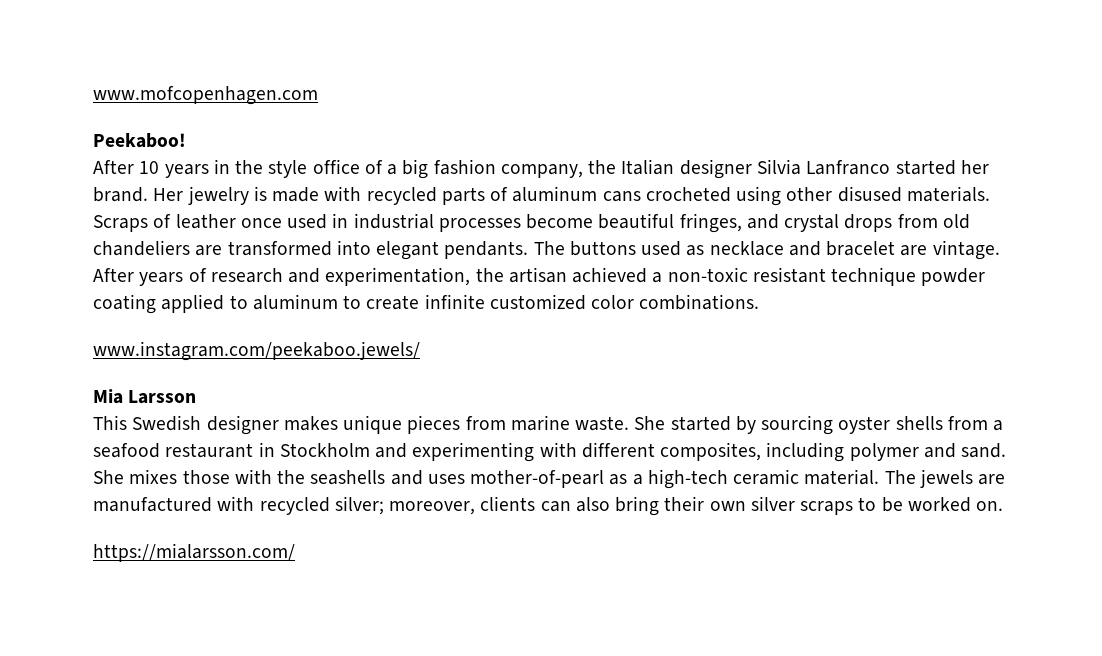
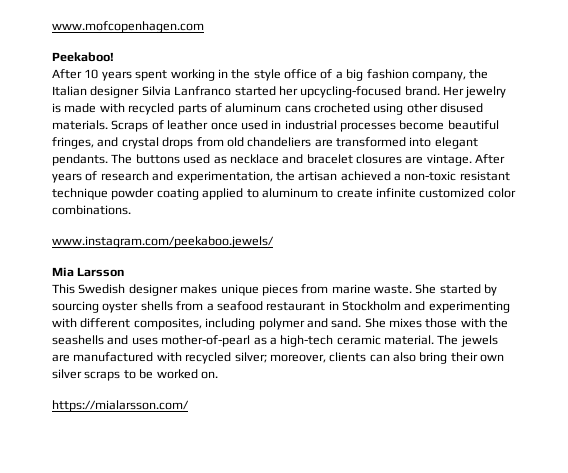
(209, 171) none -> [135,69,215,81] spent working
(989, 167) none -> [300,86,402,98] upcycling-focused
(896, 248) none -> [356,154,402,164] closures

